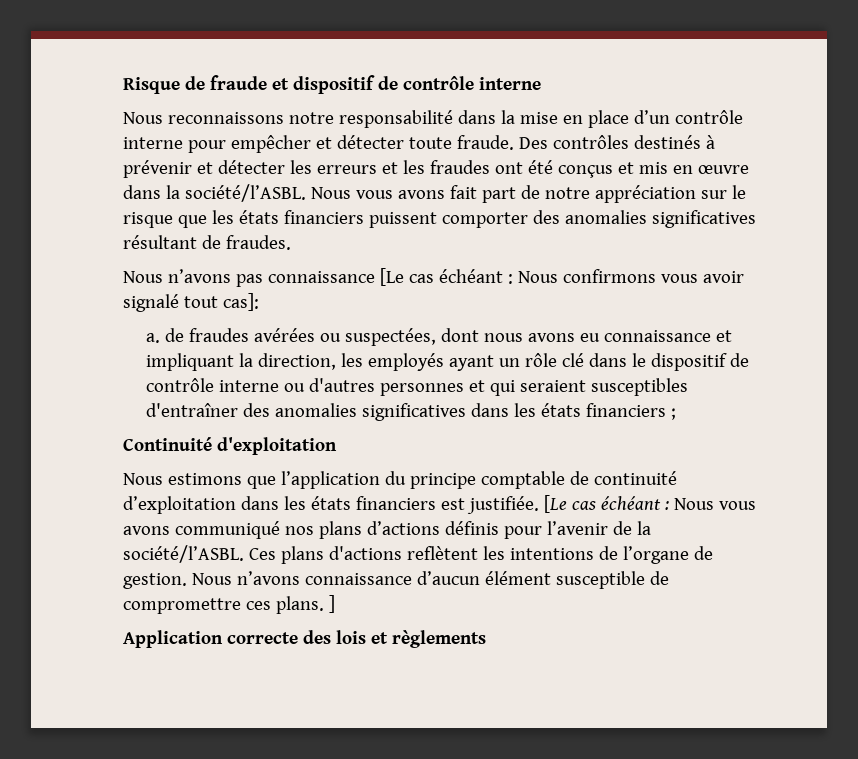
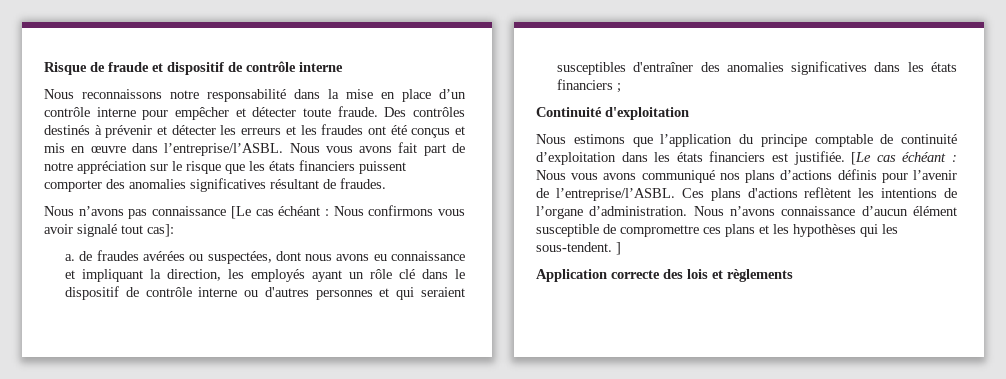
[165,184,306,202] la société/l’ASBL. -> [164,143,284,156] l’entreprise/l’ASBL.
[636,521,651,535] [123,545,244,563] la société/l’ASBL. -> [555,188,675,201] l’entreprise/l’ASBL.
[693,546,713,560] [123,573,187,589] de gestion. -> [589,206,688,216] d’administration.
[275,596,324,614] plans. -> [725,224,898,237] [536,242,612,252] plans et les hypothèses qui les sous-tendent.

